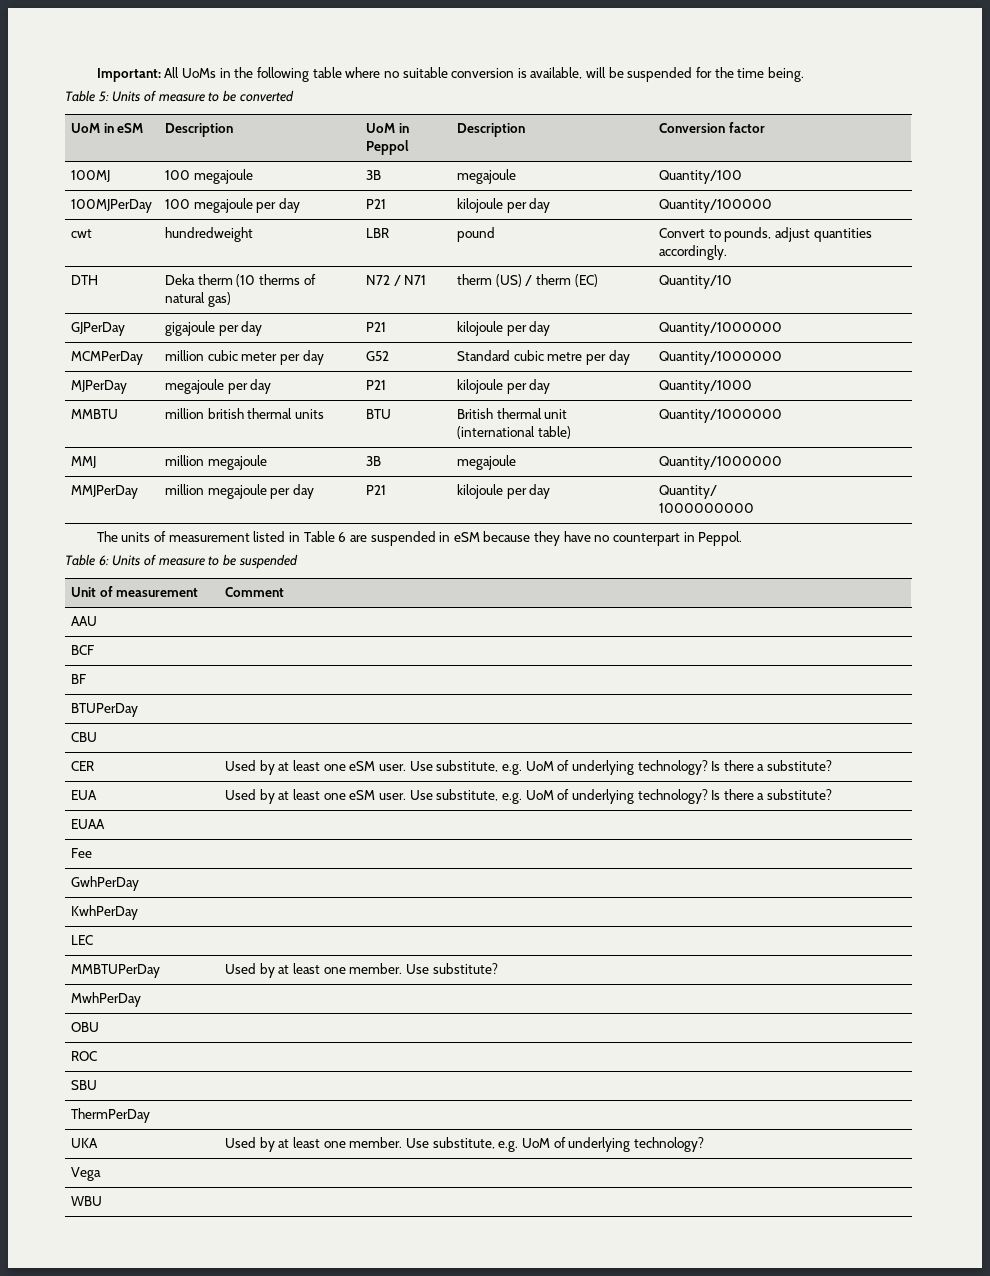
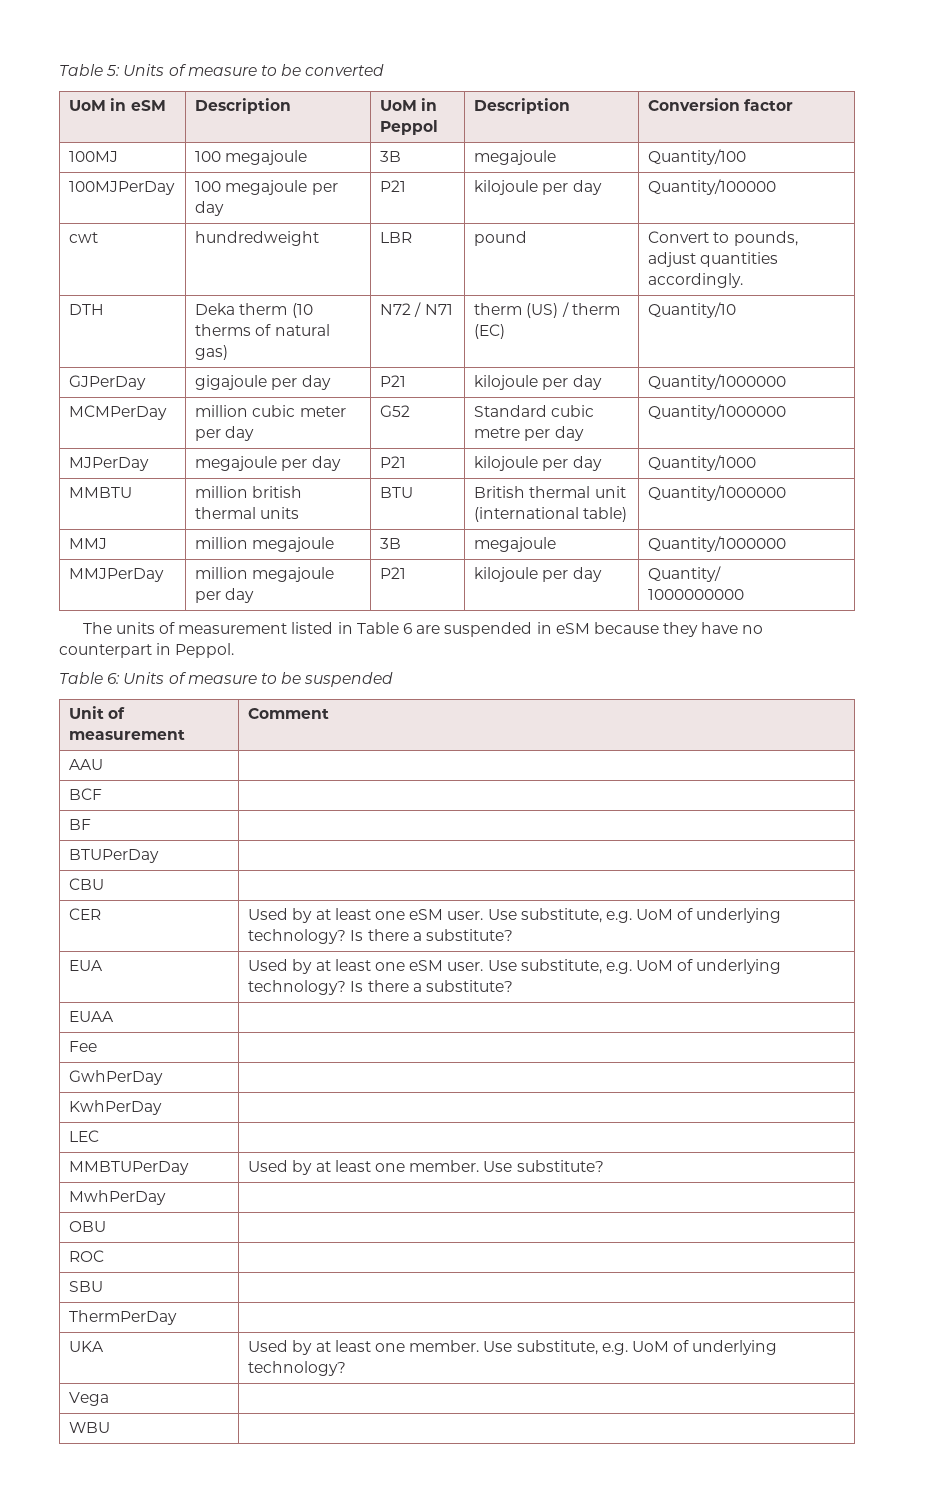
[96,67,804,82] Important: All UoMs in the following table where no suitable conversion is available, will be suspended for the time being. // -> (59, 70) none

